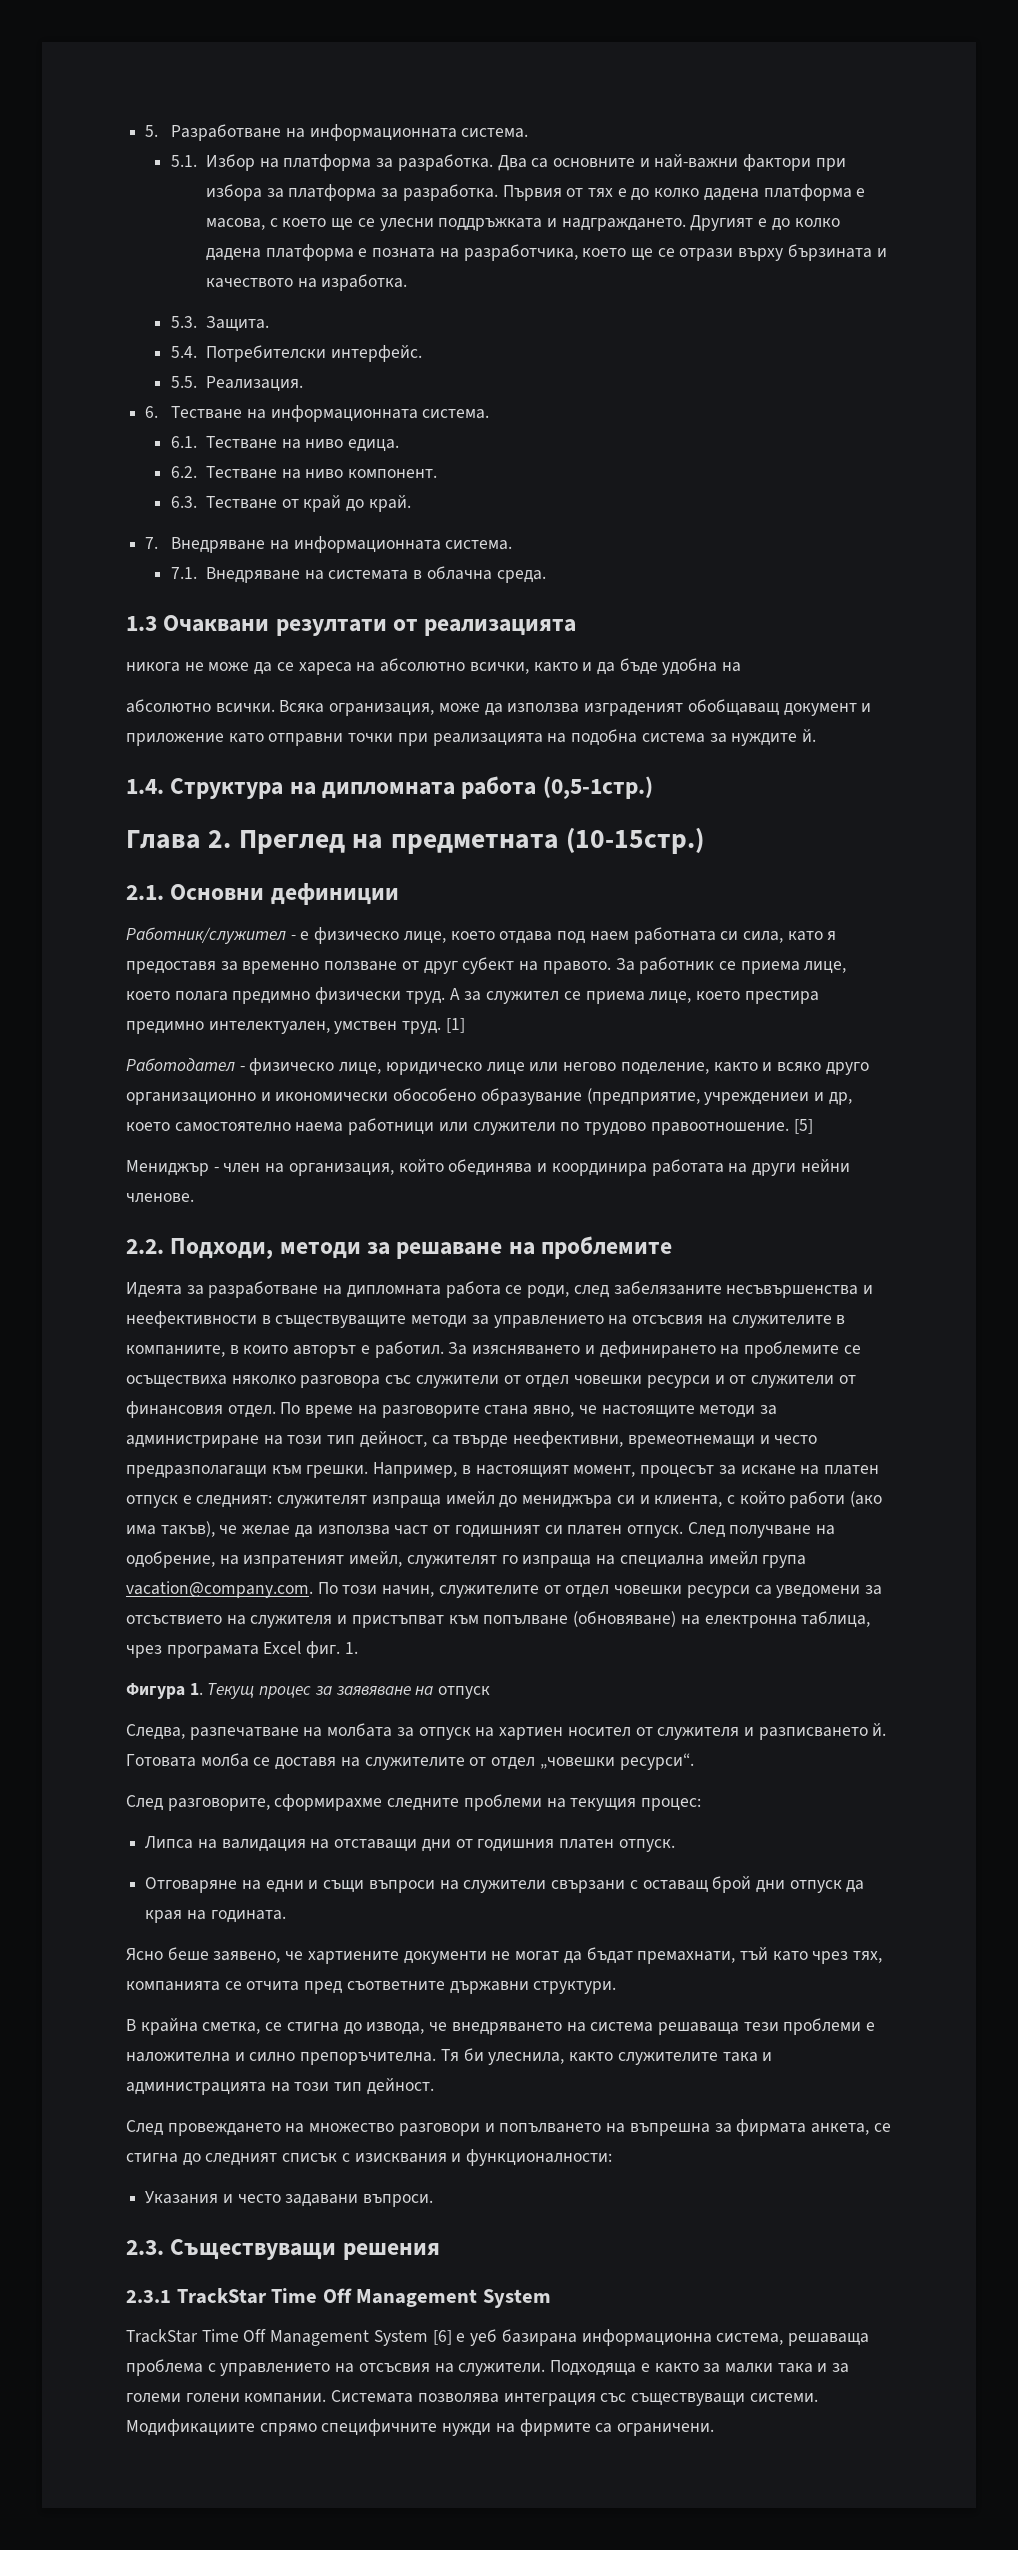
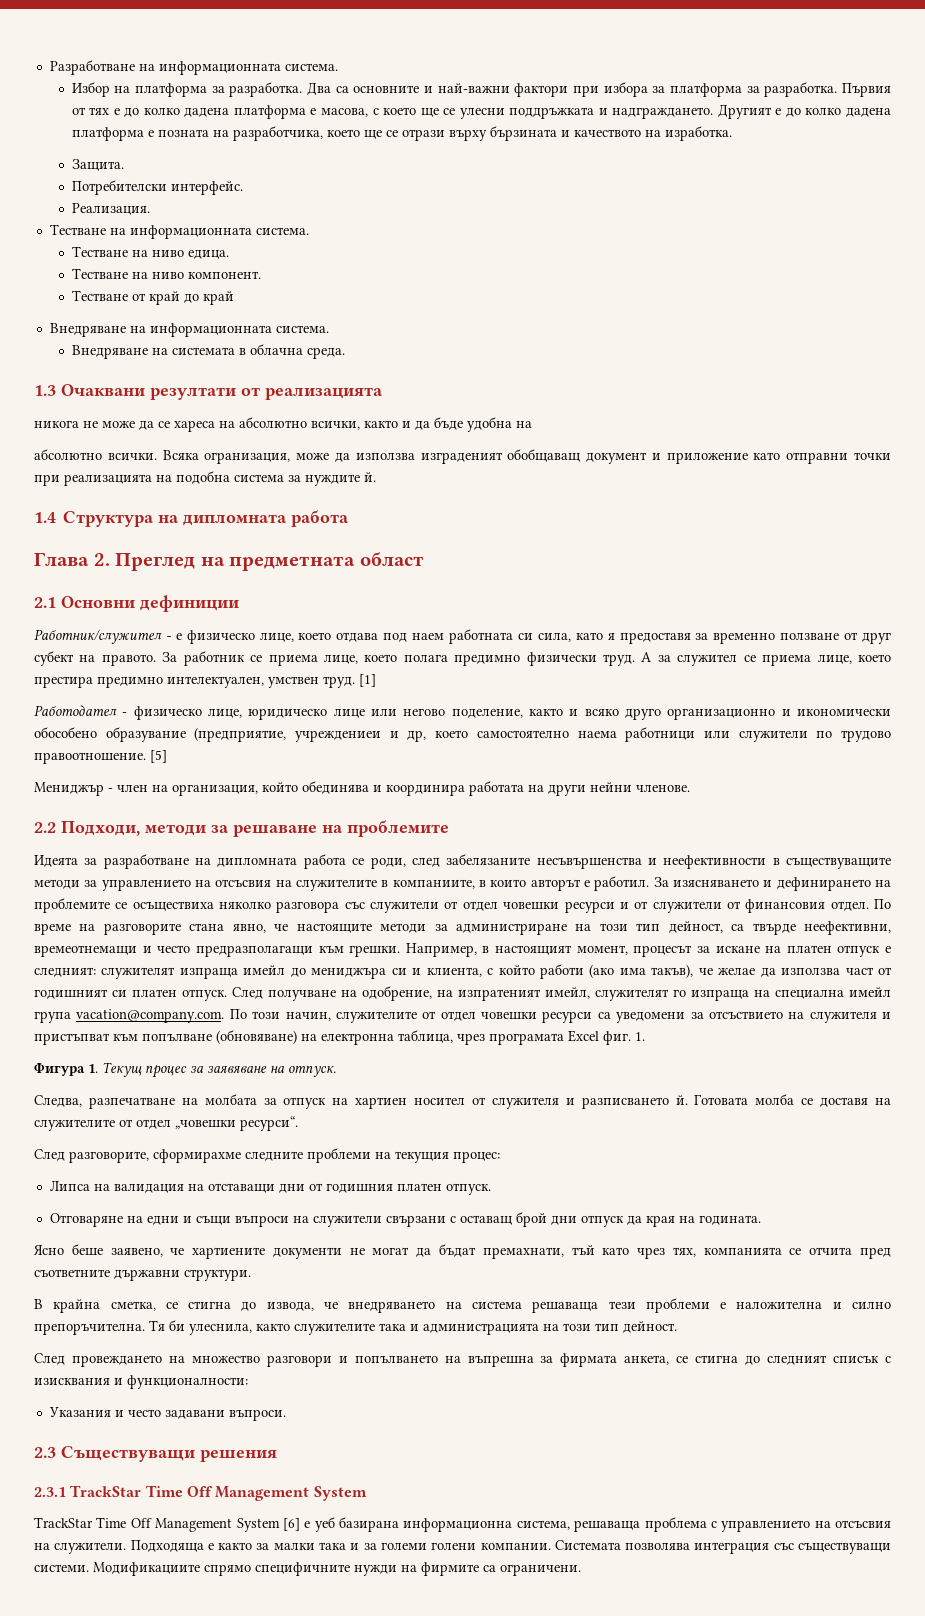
[145,125,159,137] 5. -> (49, 67) none
[171,155,198,167] 5.1. -> (338, 67) none
[171,316,198,328] 5.3. -> (732, 133) none
[171,346,198,358] 5.4. -> (124, 165) none
[171,376,198,388] 5.5. -> (243, 188) none
[145,406,159,418] 6. -> (150, 209) none
[171,436,198,448] 6.1. -> (309, 231) none
[171,466,198,478] 6.2. -> (229, 254) none
[171,496,198,508] 6.3. -> (261, 275) none
[368,495,411,512] [145,537,159,549] край. // 7. -> [202,291,234,305] край //
[171,567,198,579] 7.1. -> (329, 329) none
[126,779,164,794] 1.4. -> [34,512,56,523] 1.4
[542,776,653,799] (0,5-1стр.) -> (350, 518) none
[566,827,705,854] [126,885,164,900] (10-15стр.) // 2.1. -> [359,552,424,566] [34,597,56,608] област // 2.1
[126,1239,164,1254] 2.2. -> [34,822,56,833] 2.2
[438,1686,491,1699] отпуск -> [288,1065,336,1077] отпуск.
[126,2240,164,2255] 2.3. -> [34,1447,56,1458] 2.3

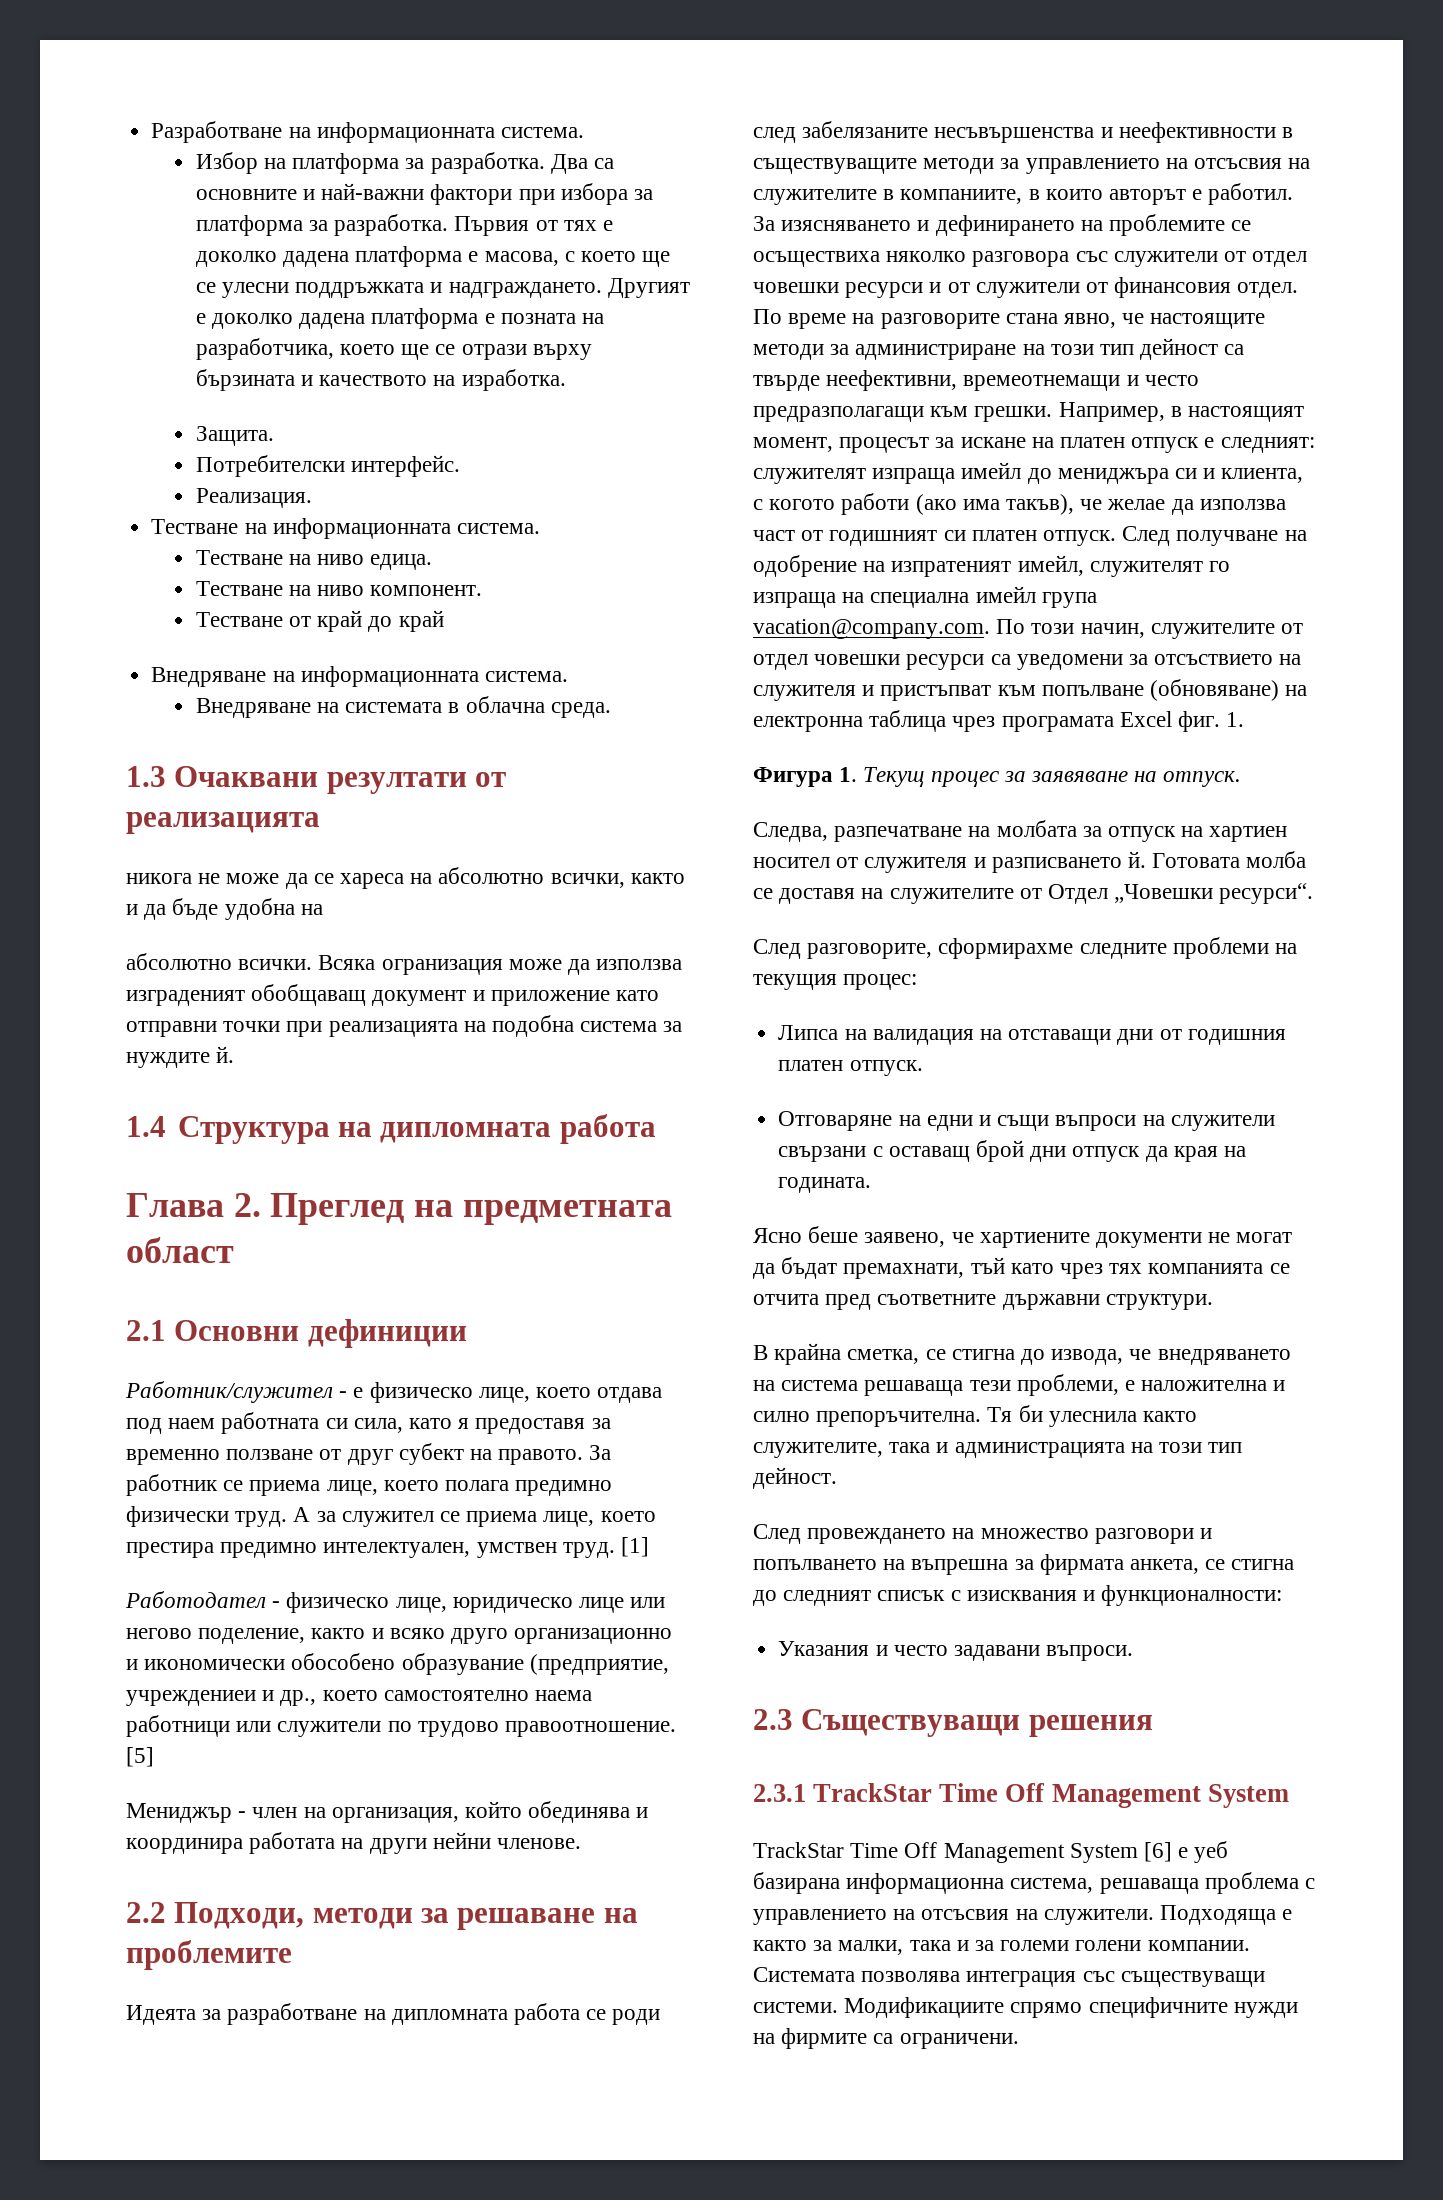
[124,108,180,117] до колко -> [195,251,277,267] доколко
[785,108,842,117] до колко -> [212,313,294,329] доколко
[204,452,291,464] огранизация, -> [381,959,503,975] огранизация
[407,730,427,742] др, -> [280,1690,317,1706] др.,
[370,857,406,869] роди, -> [612,2009,661,2025] роди
[668,921,723,933] дейност, -> [1140,338,1219,360] дейност
[498,965,535,975] който -> [769,499,836,510] когото
[362,986,432,1001] одобрение, -> [753,555,857,577] одобрение
[398,1030,453,1043] таблица, -> [869,710,947,732] таблица
[136,1119,236,1129] отдел „човешки -> [1048,884,1214,904] Отдел „Човешки
[672,1247,696,1257] тях, -> [1109,1263,1143,1274] тях
[645,1298,710,1313] проблеми -> [1016,1374,1119,1396] проблеми,
[189,1323,375,1335] улеснила, както служителите -> [1048,1411,1198,1427] [753,1442,883,1458] улеснила както служителите,
[273,1543,315,1550] малки -> [838,1940,904,1955] малки,

